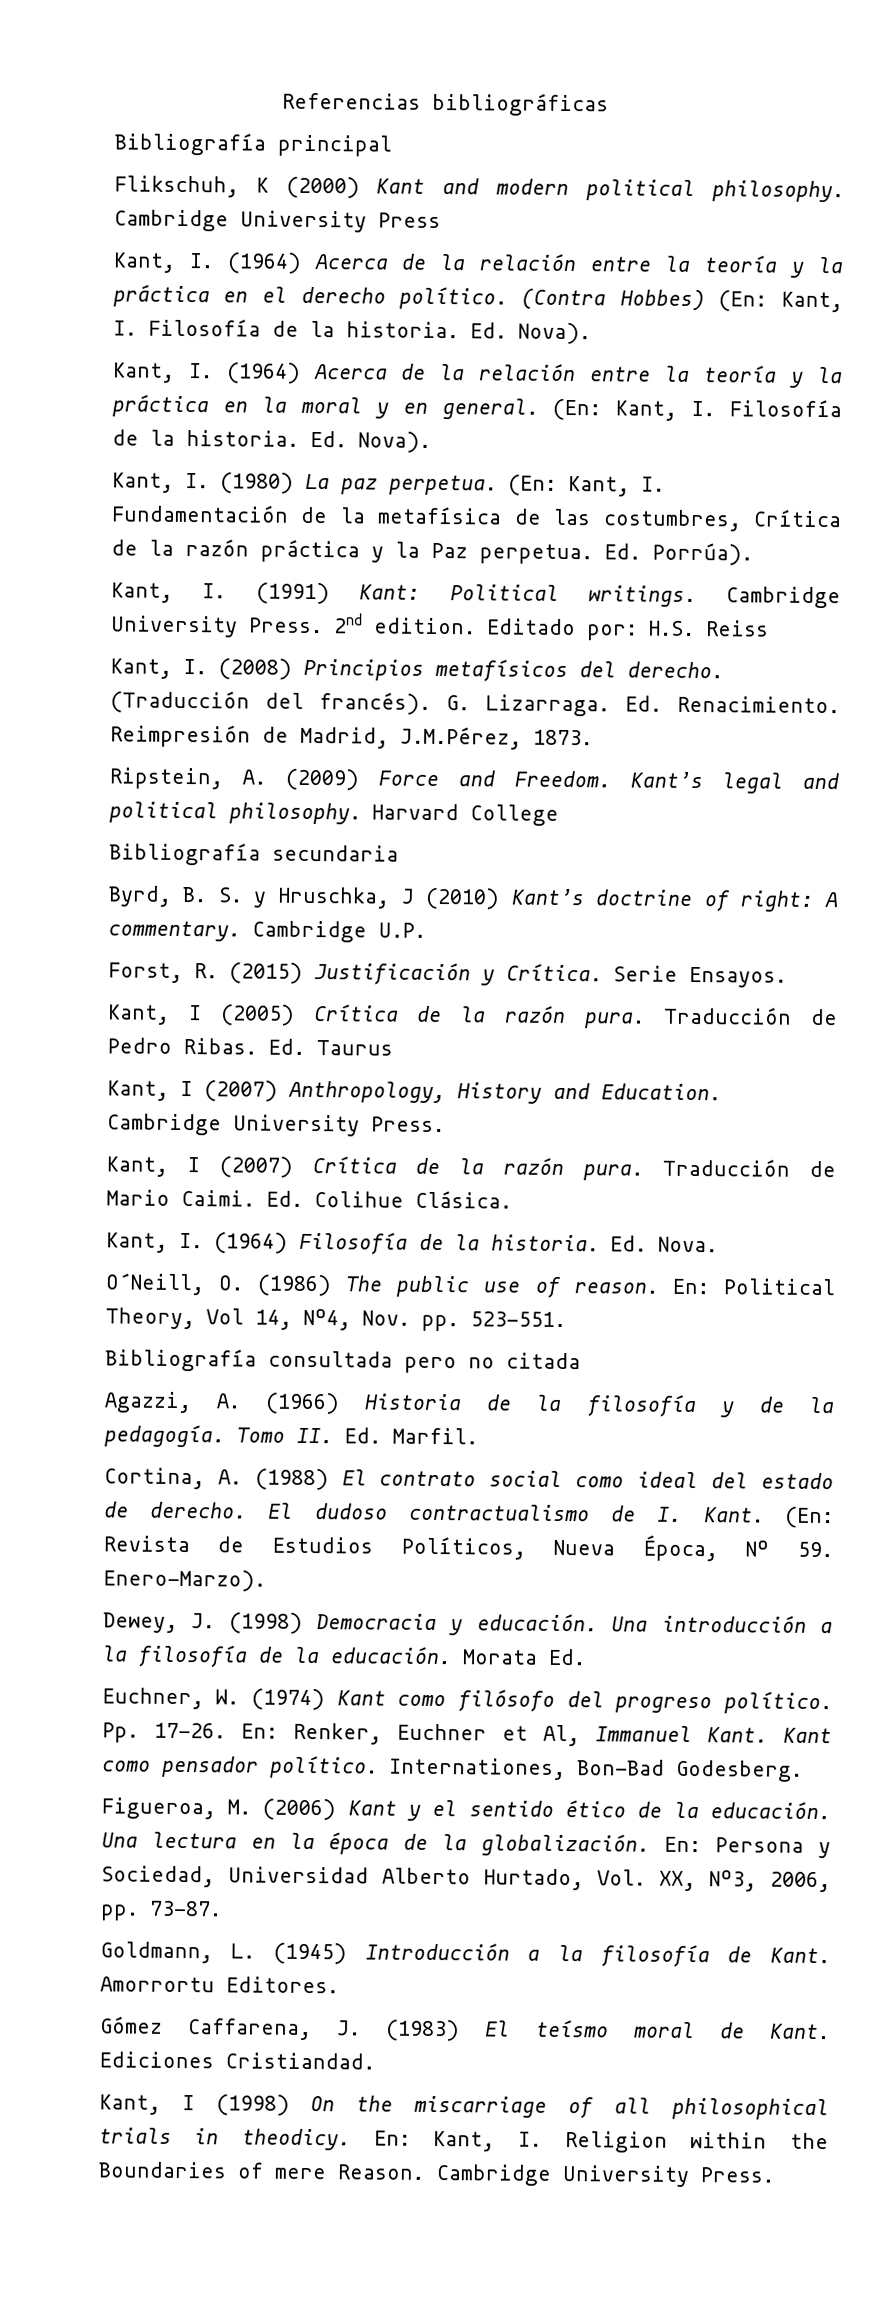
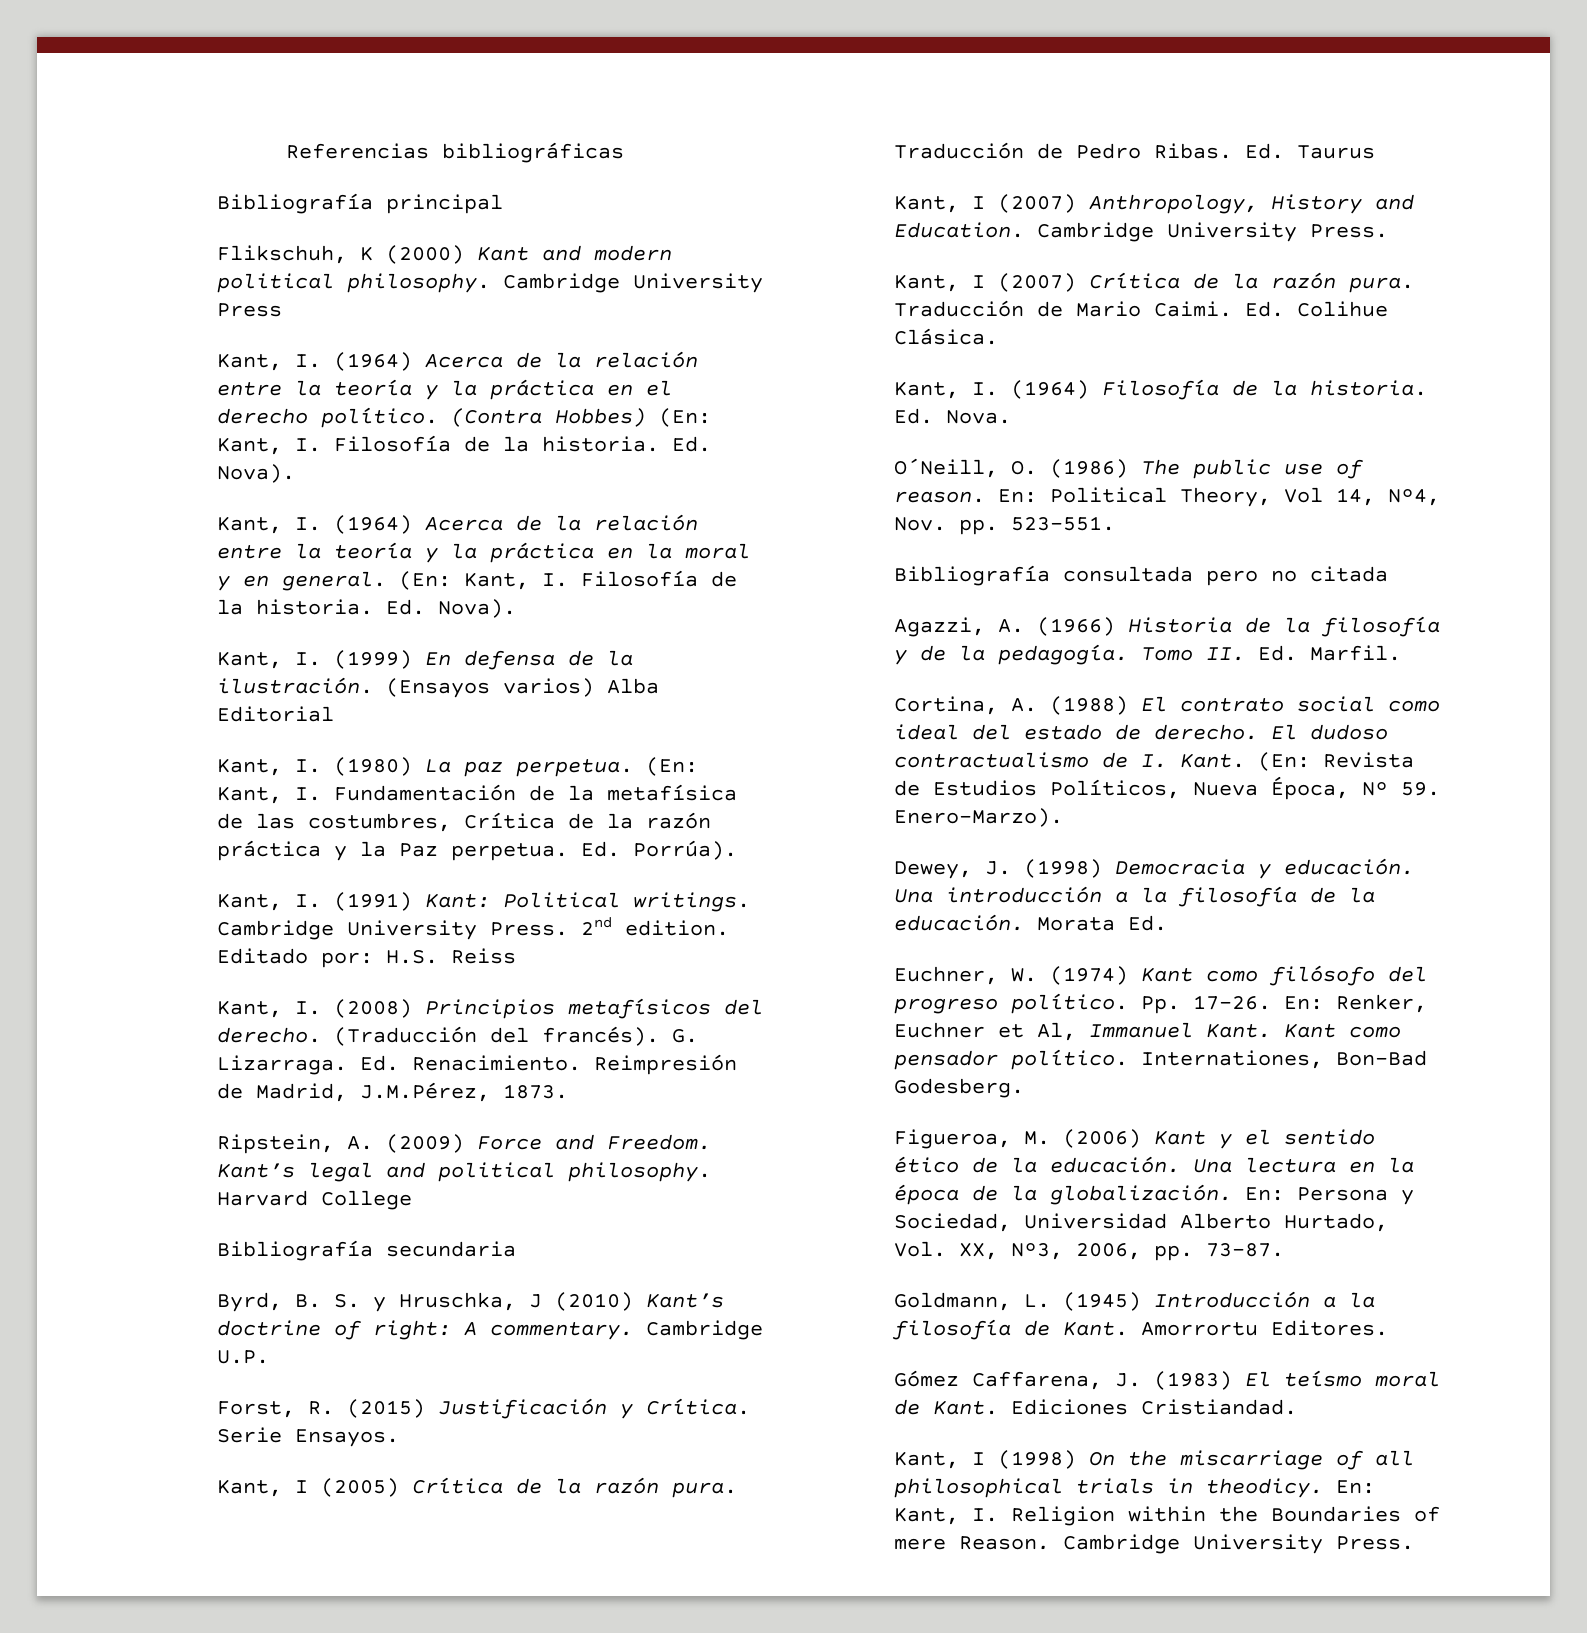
(431, 442) none -> [217,650,634,670] [217,677,660,698] [217,706,335,722] // Kant, I. (1999) En defensa de la ilustración. (Ensayos varios) Alba Editorial

